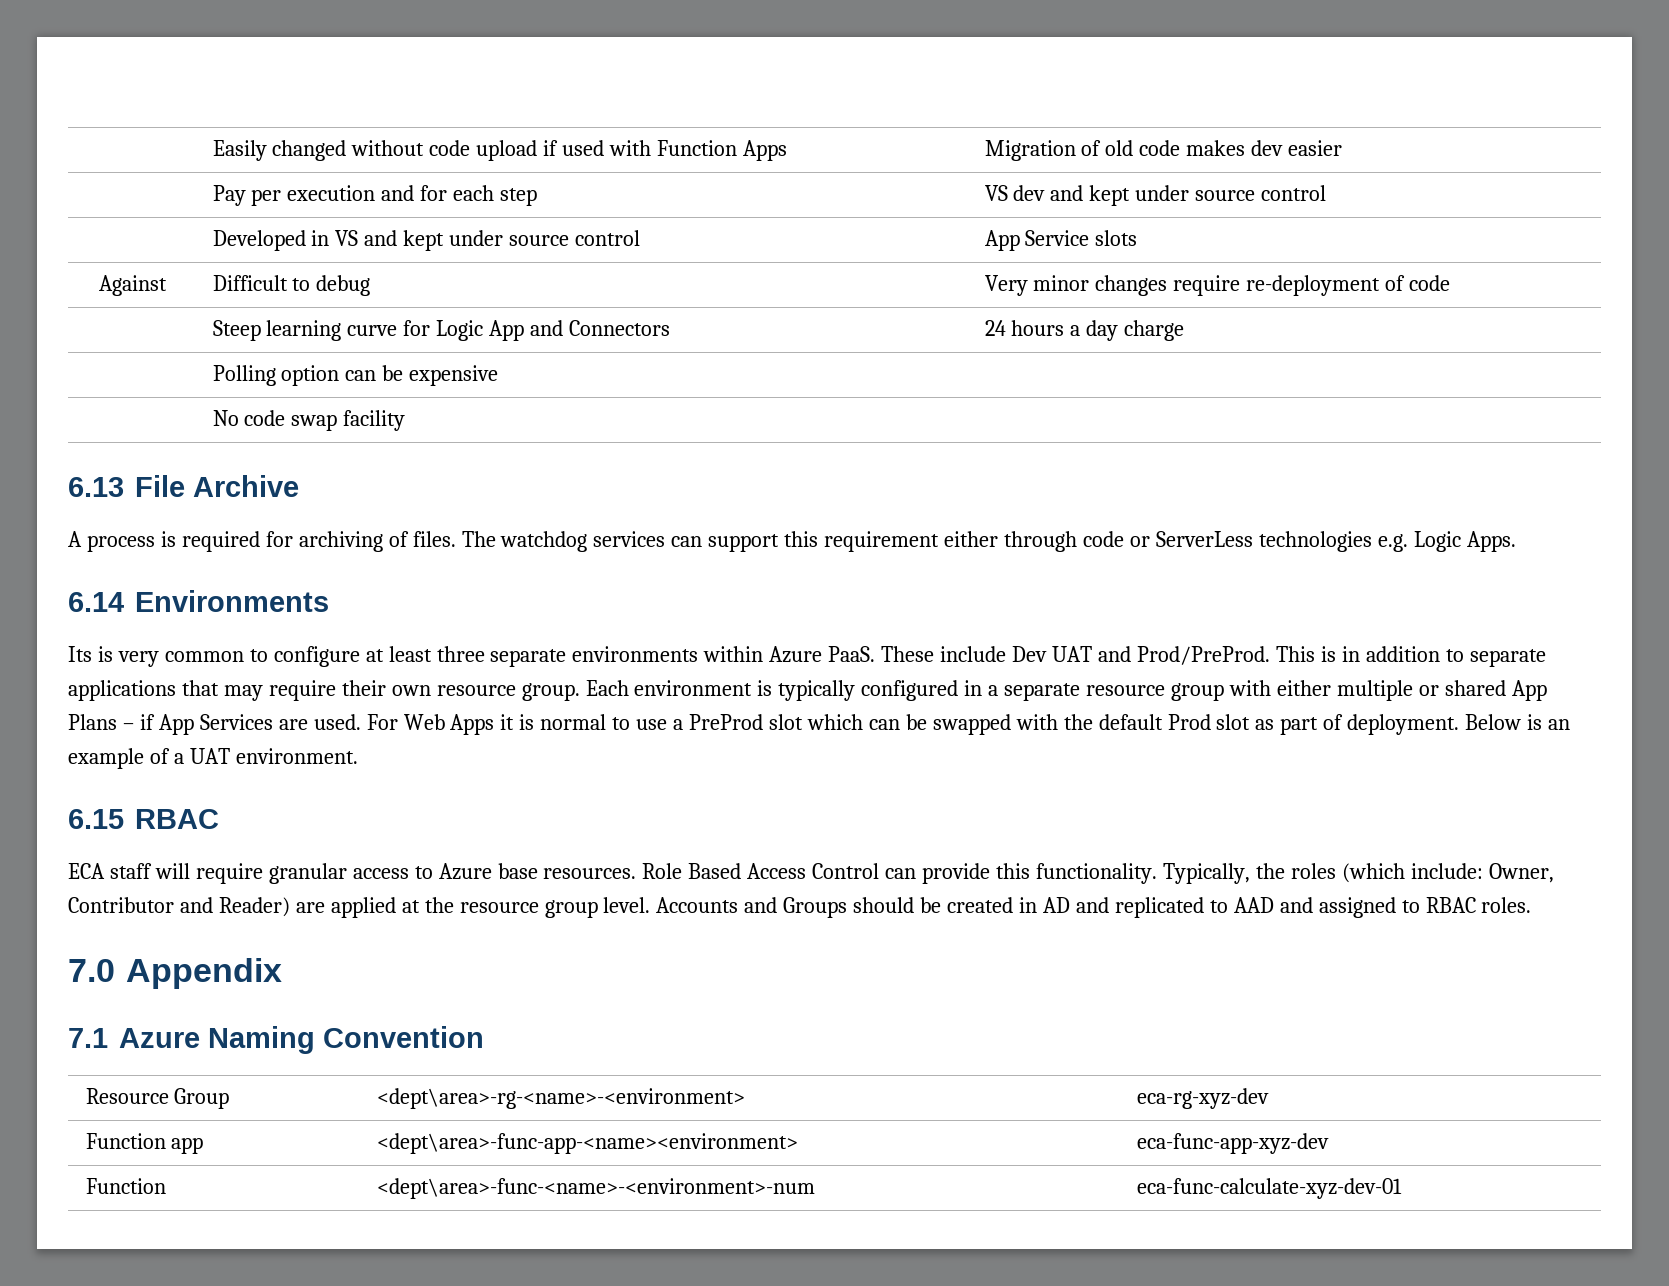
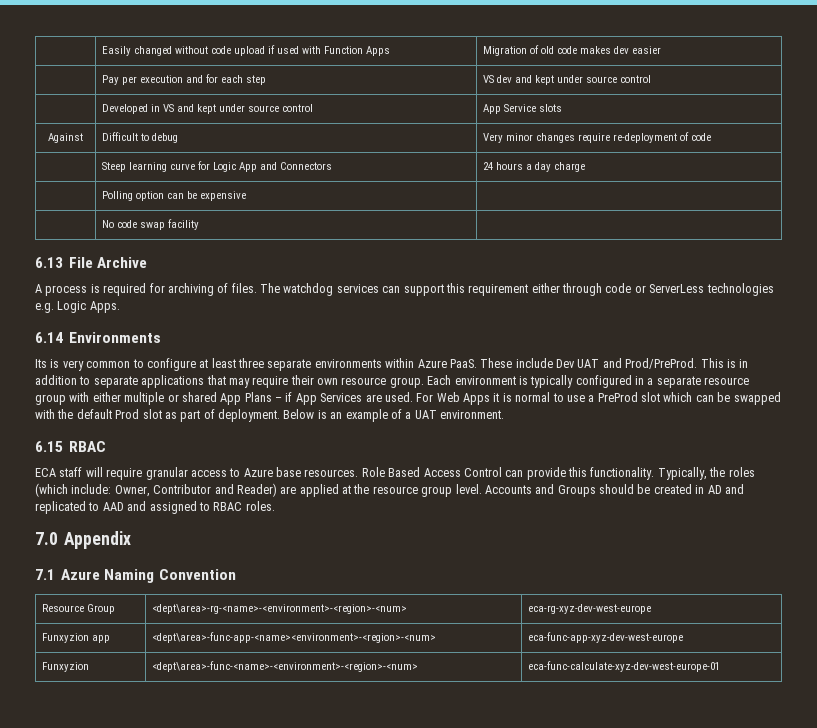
[376,1088,745,1109] [1136,1088,1269,1109] [85,1133,204,1154] [376,1133,798,1154] [1136,1133,1329,1154] [85,1178,166,1194] [376,1178,815,1199] [1136,1178,1402,1199] <dept\area>-rg-<name>-<environment> | eca-rg-xyz-dev // Function app | <dept\area>-func-app-<name><environment> | eca-func-app-xyz-dev // Function | <dept\area>-func-<name>-<environment>-num | eca-func-calculate-xyz-dev-01 -> [151,604,407,614] [527,604,651,614] [41,633,110,643] [151,632,436,643] [527,632,683,643] [41,662,89,672] [151,661,418,672] [527,661,720,672] <dept\area>-rg-<name>-<environment>-<region>-<num> | eca-rg-xyz-dev-west-europe // Funxyzion app | <dept\area>-func-app-<name><environment>-<region>-<num> | eca-func-app-xyz-dev-west-europe // Funxyzion | <dept\area>-func-<name>-<environment>-<region>-<num> | eca-func-calculate-xyz-dev-west-europe-01

